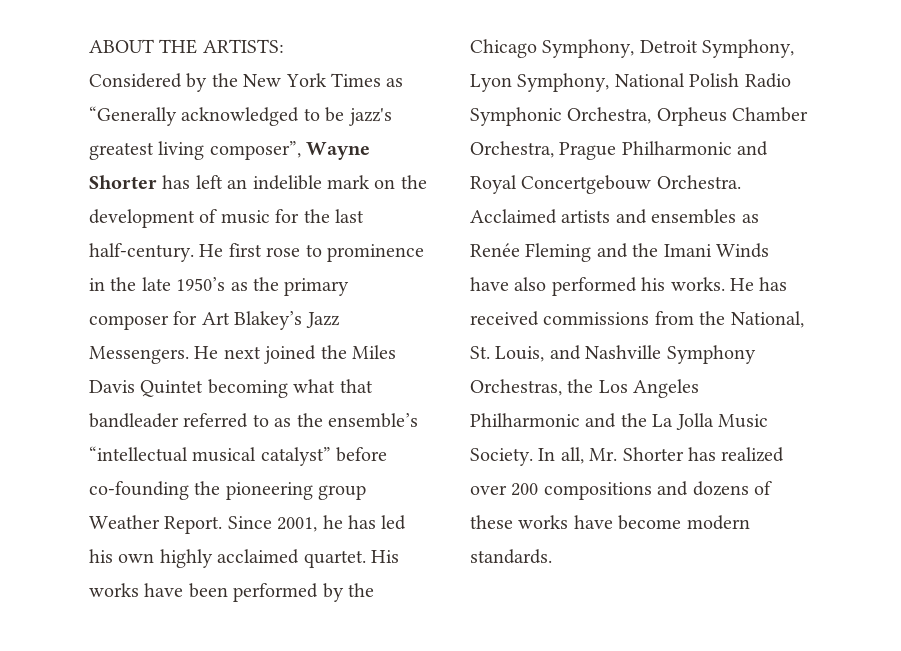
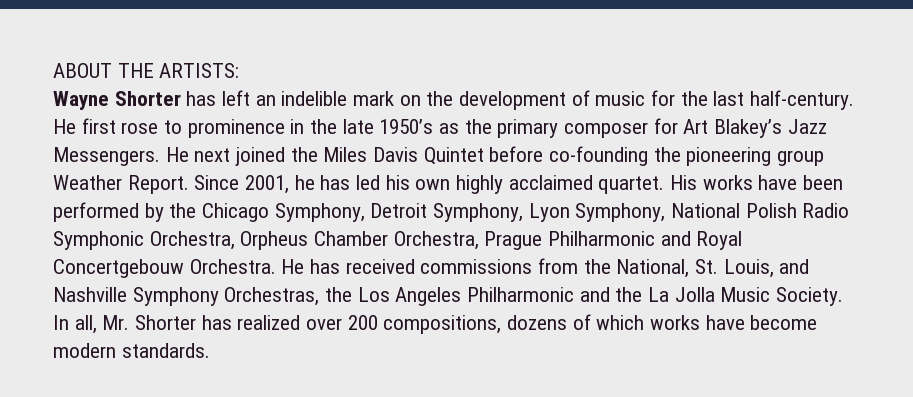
[89,73,404,92] [89,106,392,126] [89,141,301,160] Considered by the New York Times as “Generally acknowledged to be jazz's greatest living composer”, -> (240, 70) none
[207,379,373,398] [89,413,418,428] [89,446,331,466] becoming what that bandleader referred to as the ensemble’s “intellectual musical catalyst” -> (484, 156) none
[470,209,759,224] [470,243,769,262] [470,277,725,296] Acclaimed artists and ensembles as Renée Fleming and the Imani Winds have also performed his works. -> (276, 266) none
[543,481,689,500] compositions and -> [383,315,502,334] compositions,
[470,515,513,529] these -> [596,315,645,330] which

